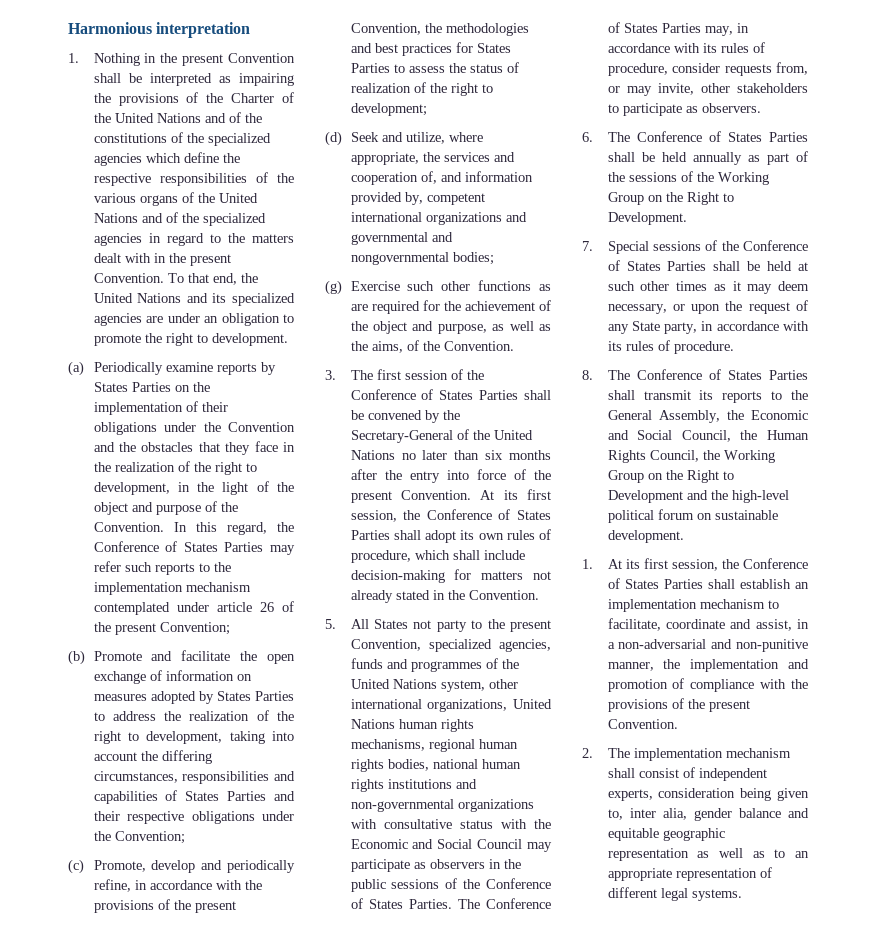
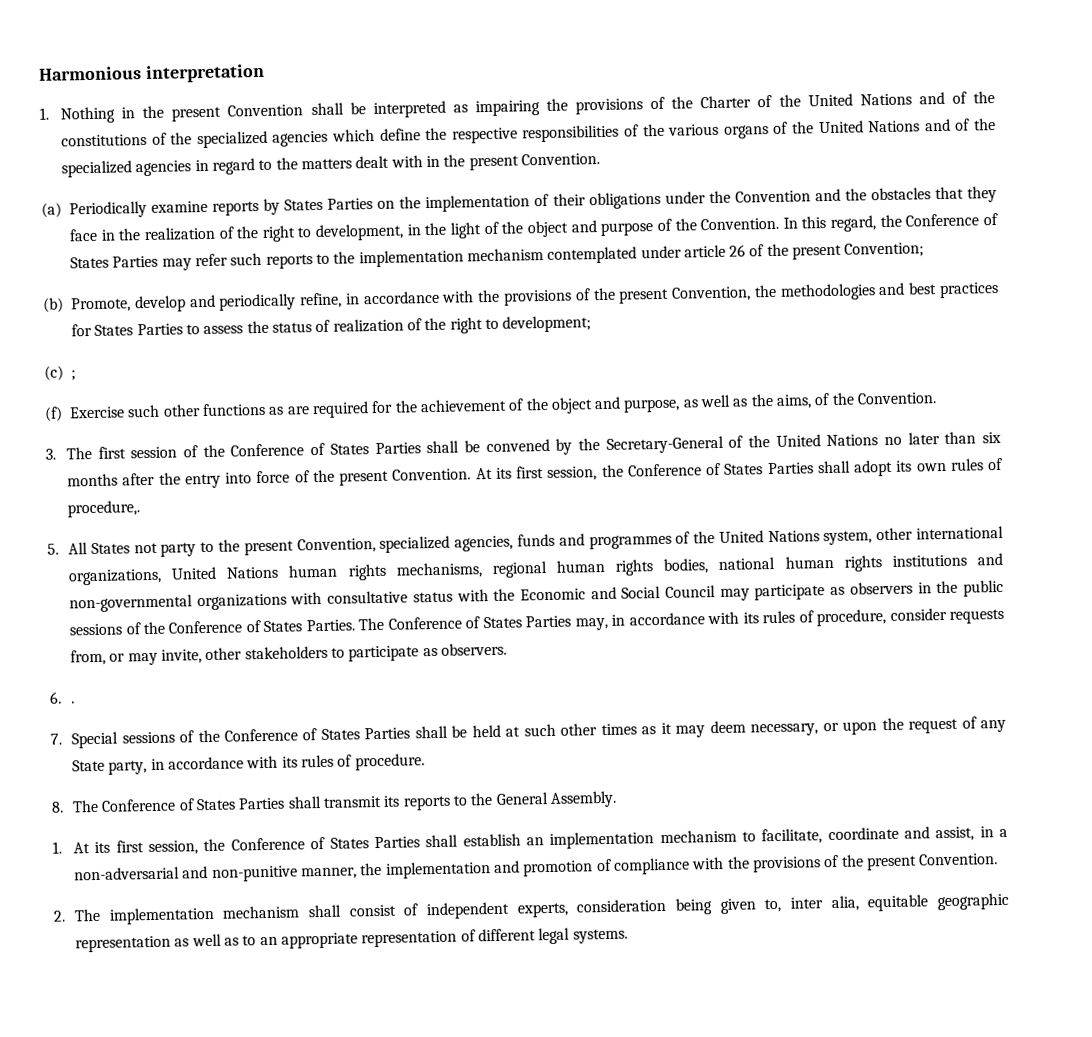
[167,273,258,285] [93,293,295,306] [93,313,294,326] [93,333,288,346] To that end, the United Nations and its specialized agencies are under an obligation to promote the right to development. -> (600, 159) none
[93,650,295,664] [93,670,252,684] [93,691,294,704] [93,710,294,721] [93,731,294,744] [93,750,212,764] [93,771,295,784] [93,790,295,804] [93,811,294,824] [93,831,185,844] [68,859,84,874] Promote and facilitate the open exchange of information on measures adopted by States Parties to address the realization of the right to development, taking into account the differing circumstances, responsibilities and capabilities of States Parties and their respective obligations under the Convention; // (c) -> (64, 305) none
[325,131,483,146] [350,152,515,165] [350,171,533,185] [350,192,485,205] [350,212,527,225] [350,232,453,245] [350,252,494,265] [325,280,342,295] (d) Seek and utilize, where appropriate, the services and cooperation of, and information provided by, competent international organizations and governmental and nongovernmental bodies; // (g) -> [44,365,76,381] [44,406,63,422] (c) ; // (f)
[350,550,525,563] [350,569,551,583] [350,590,539,603] procedure, which shall include decision-making for matters not already stated in the Convention. -> [67,500,141,518] procedure,.
[607,131,808,142] [607,151,808,165] [607,171,769,185] [607,192,734,205] [607,212,687,225] The Conference of States Parties shall be held annually as part of the sessions of the Working Group on the Right to Development. -> [71,701,76,704] .
[658,410,808,423] [607,430,809,442] [607,450,775,463] [607,470,734,483] [607,490,789,503] [607,509,778,523] [607,530,684,543] Assembly, the Economic and Social Council, the Human Rights Council, the Working Group on the Right to Development and the high-level political forum on sustainable development. -> [549,790,617,808] Assembly.
[693,808,809,821] gender balance and -> (859, 903) none

